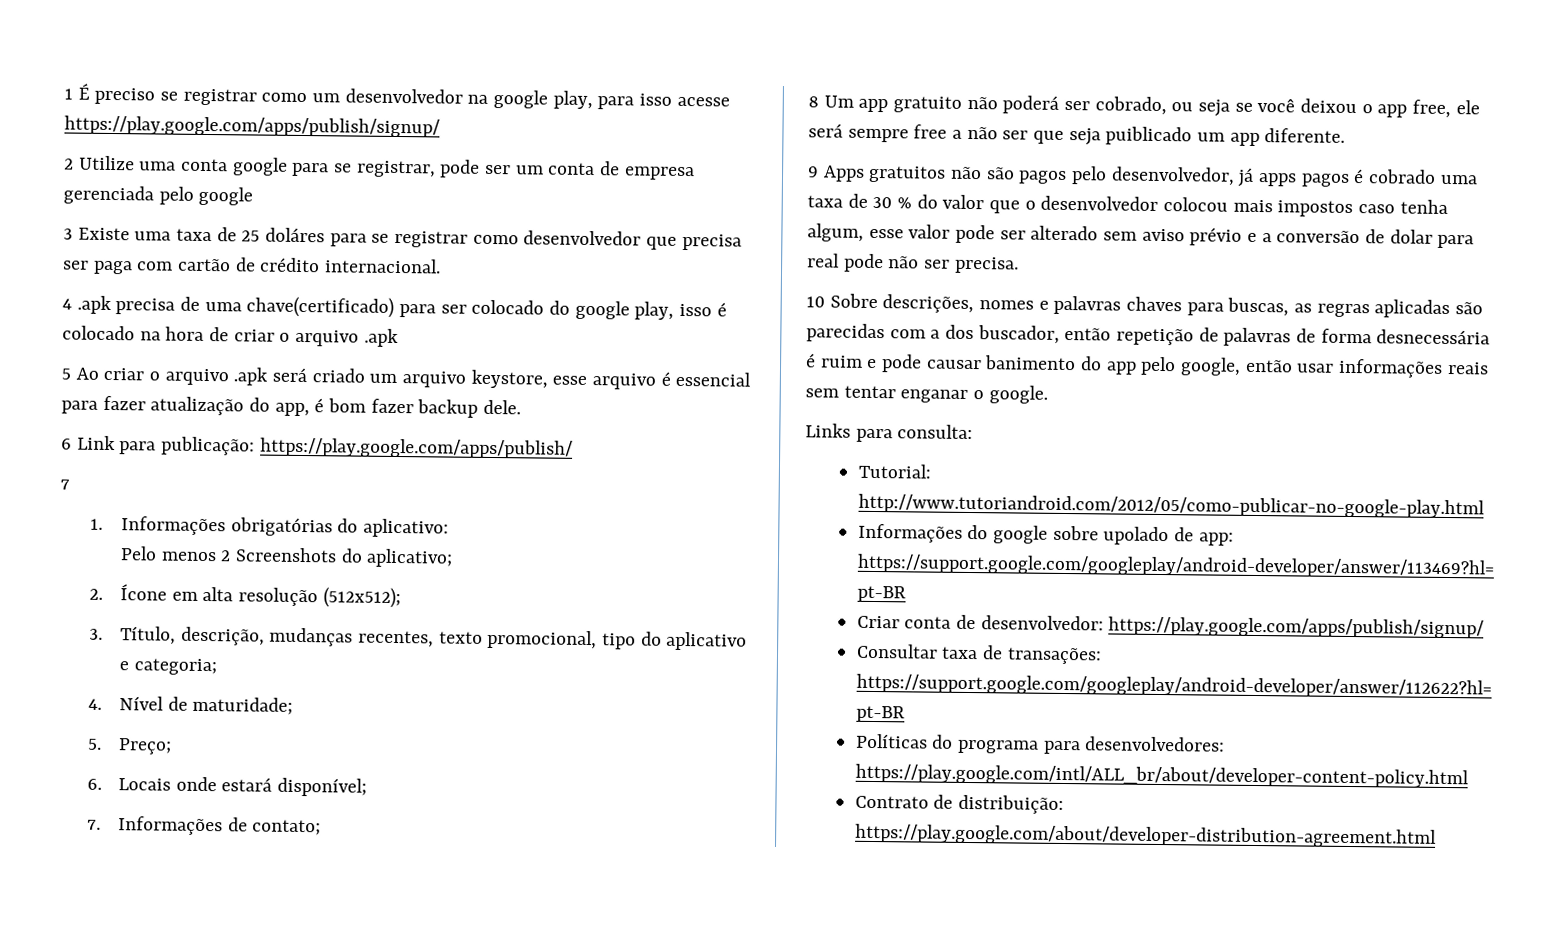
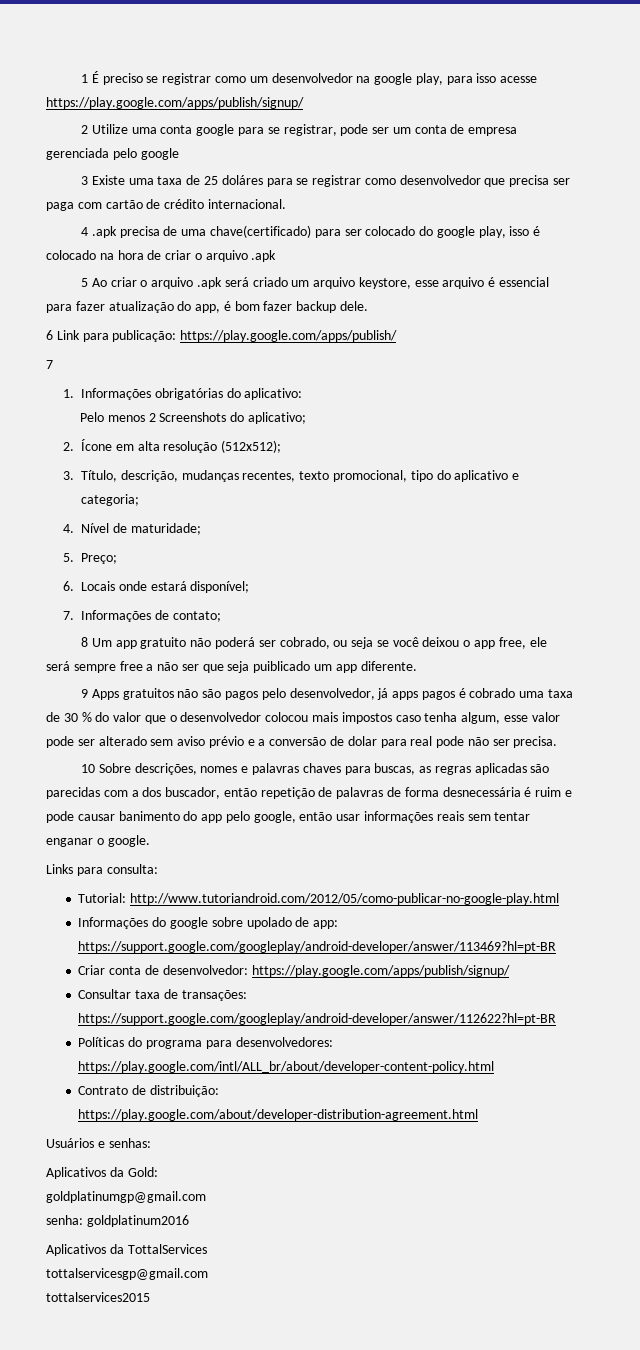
(1437, 835) none -> [46,1138,151,1148] [46,1167,158,1179] [46,1191,206,1203] [46,1215,189,1227] [46,1244,207,1256] [46,1268,208,1280] [46,1292,150,1302] // Usuários e senhas: // Aplicativos da Gold: // goldplatinumgp@gmail.com // senha: goldplatinum2016 // Aplicativos da TottalServices // tottalservicesgp@gmail.com // tottalservices2015

